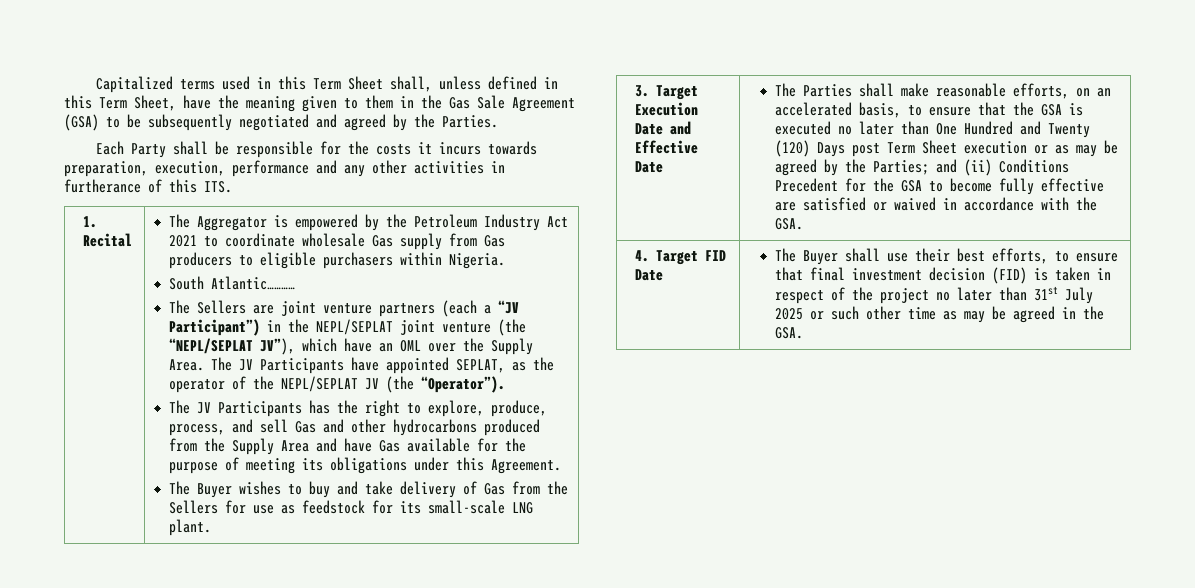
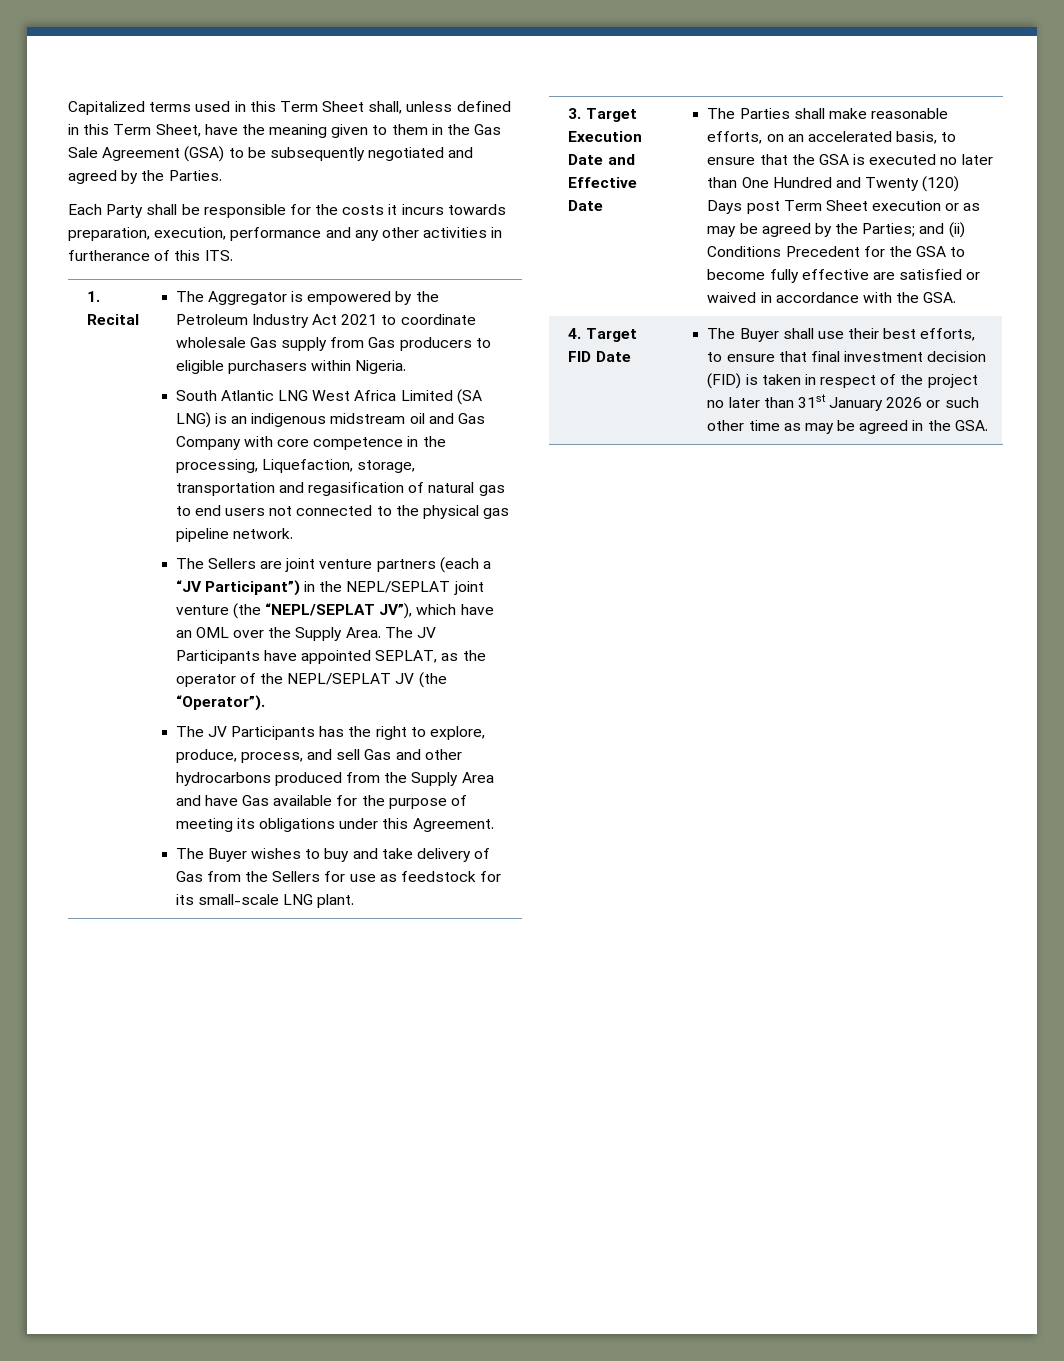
[211,276,296,290] Atlantic………… -> [220,389,482,405] [175,412,485,428] [175,436,446,450] [175,459,416,473] [175,482,505,496] [175,505,510,519] [175,528,293,542] Atlantic LNG West Africa Limited (SA LNG) is an indigenous midstream oil and Gas Company with core competence in the processing, Liquefaction, storage, transportation and regasification of natural gas to end users not connected to the physical gas pipeline network.
[1065,287,1094,304] [775,308,804,320] July 2025 -> [829,397,923,411] January 2026

